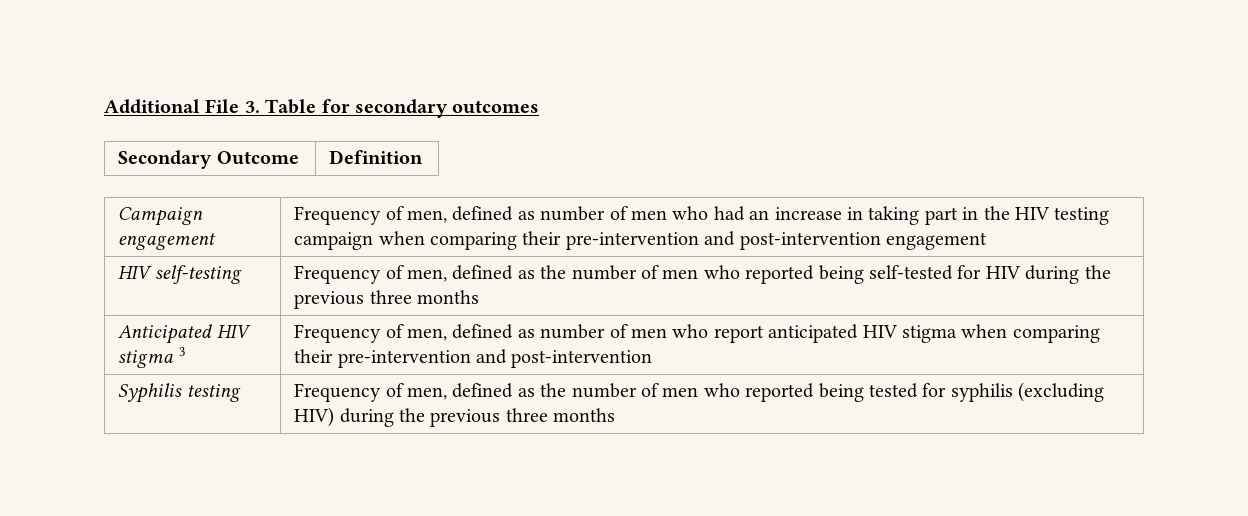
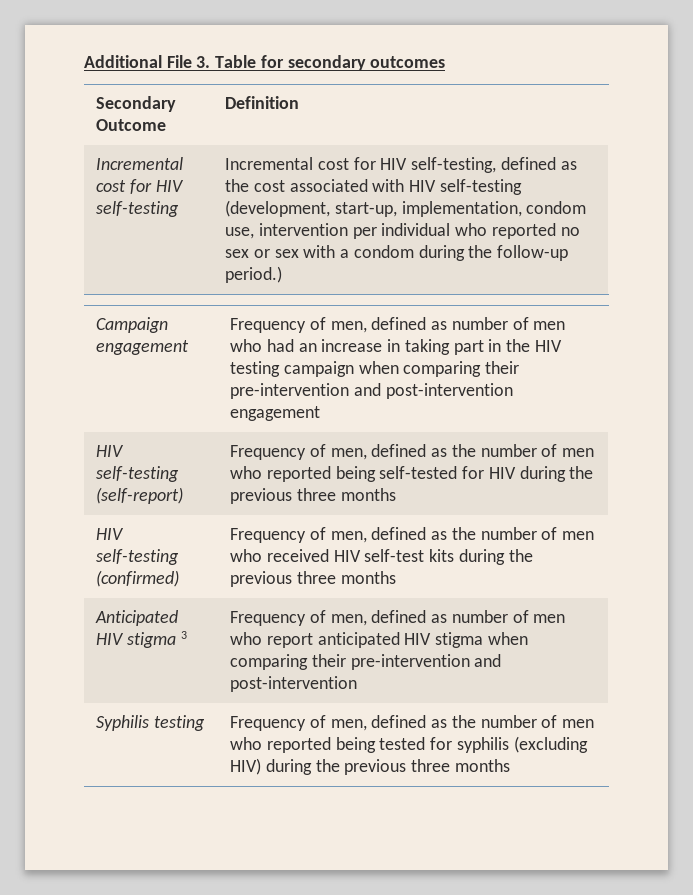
(424, 157) none -> [96,157,184,170] [96,179,184,194] [96,201,180,217] [225,157,577,173] [225,179,522,195] [225,200,587,217] [225,223,580,239] [225,245,569,261] [225,266,283,283] // Incremental cost for HIV self-testing | Incremental cost for HIV self-testing, defined as the cost associated with HIV self-testing (development, start-up, implementation, condom use, intervention per individual who reported no sex or sex with a condom during the follow-up period.)
(242, 274) none -> [96,487,184,504] (self-report)
(480, 297) none -> [96,528,125,540] [96,549,180,565] [96,570,180,587] [230,527,595,543] [230,549,533,565] [230,571,396,587] // HIV self-testing (confirmed) | Frequency of men, defined as the number of men who received HIV self-test kits during the previous three months

